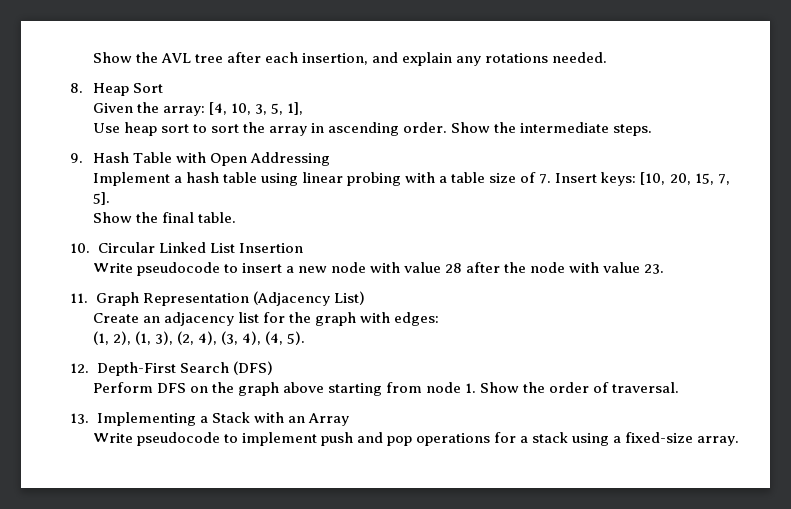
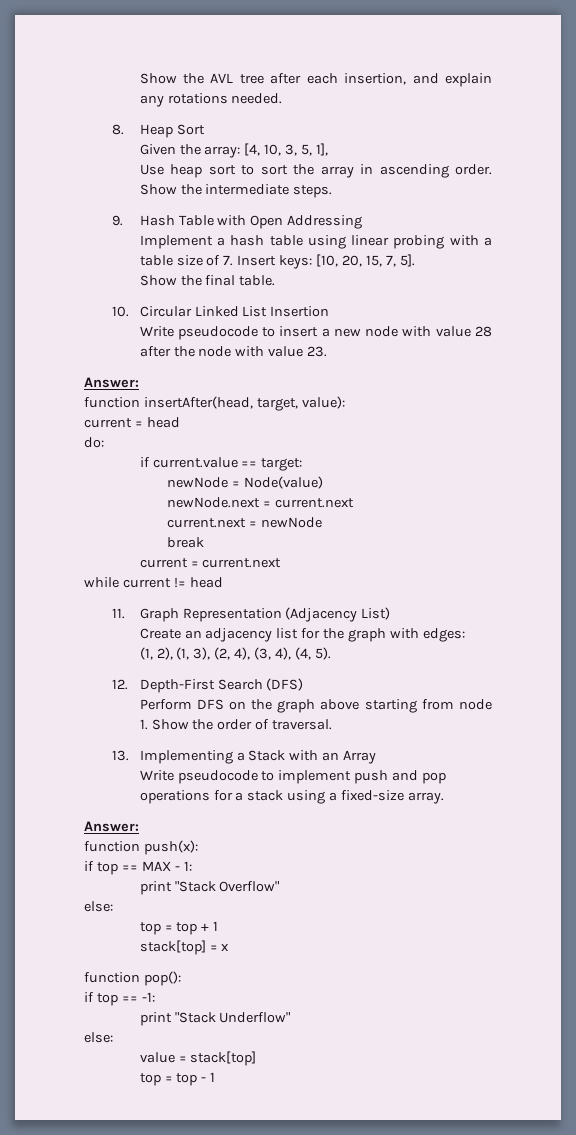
(665, 269) none -> [84,377,139,388] [84,396,345,411] [84,417,180,428] [84,437,104,448] [139,457,303,471] [167,476,324,489] [167,497,355,508] [167,517,323,528] [167,537,205,548] [139,558,282,568] [84,577,223,588] // Answer: // function insertAfter(head, target, value): // current = head // do: // if current.value == target: // newNode = Node(value) // newNode.next = current.next // current.next = newNode // break // current = current.next // while current != head
(740, 441) none -> [84,821,139,832] [84,840,198,855] [84,861,192,875] [139,881,280,895] [84,901,113,912] [139,921,219,935] [139,940,230,955] [84,971,181,986] [84,992,155,1006] [139,1012,291,1026] [84,1032,113,1043] [139,1051,257,1066] [139,1072,216,1086] // Answer: // function push(x): // if top == MAX - 1: // print "Stack Overflow" // else: // top = top + 1 // stack[top] = x // function pop(): // if top == -1: // print "Stack Underflow" // else: // value = stack[top] // top = top - 1

